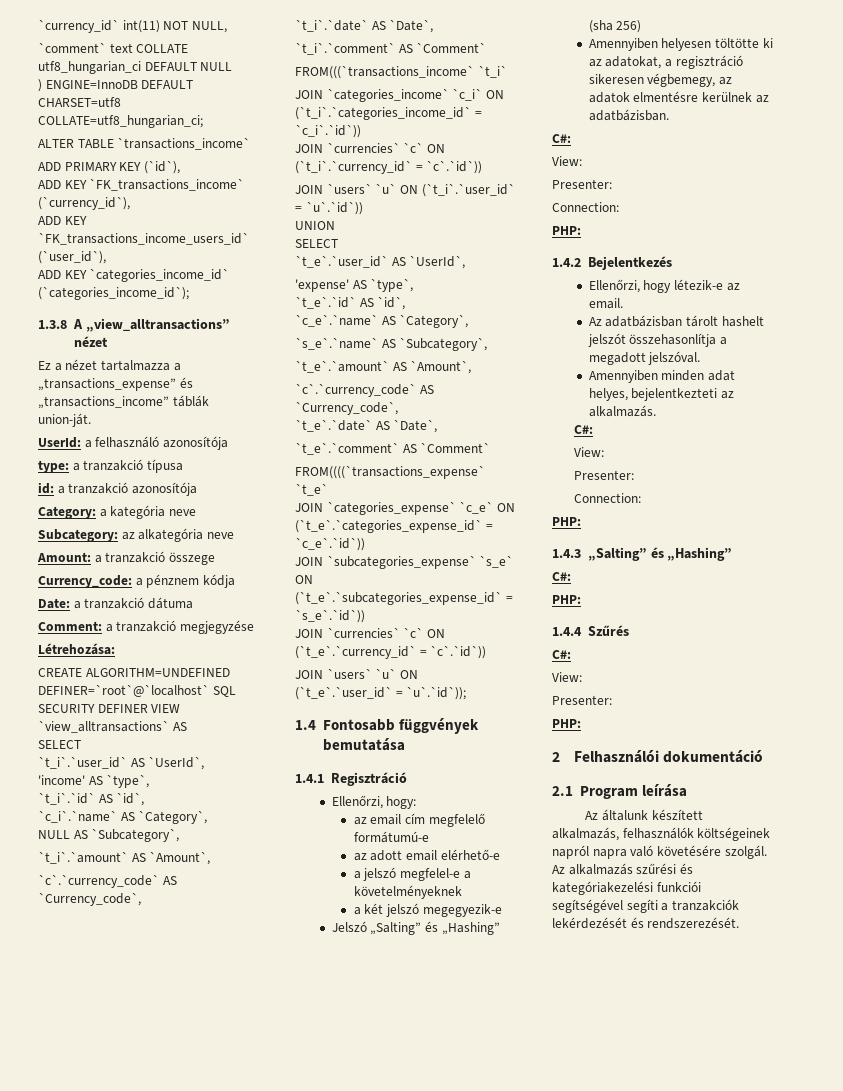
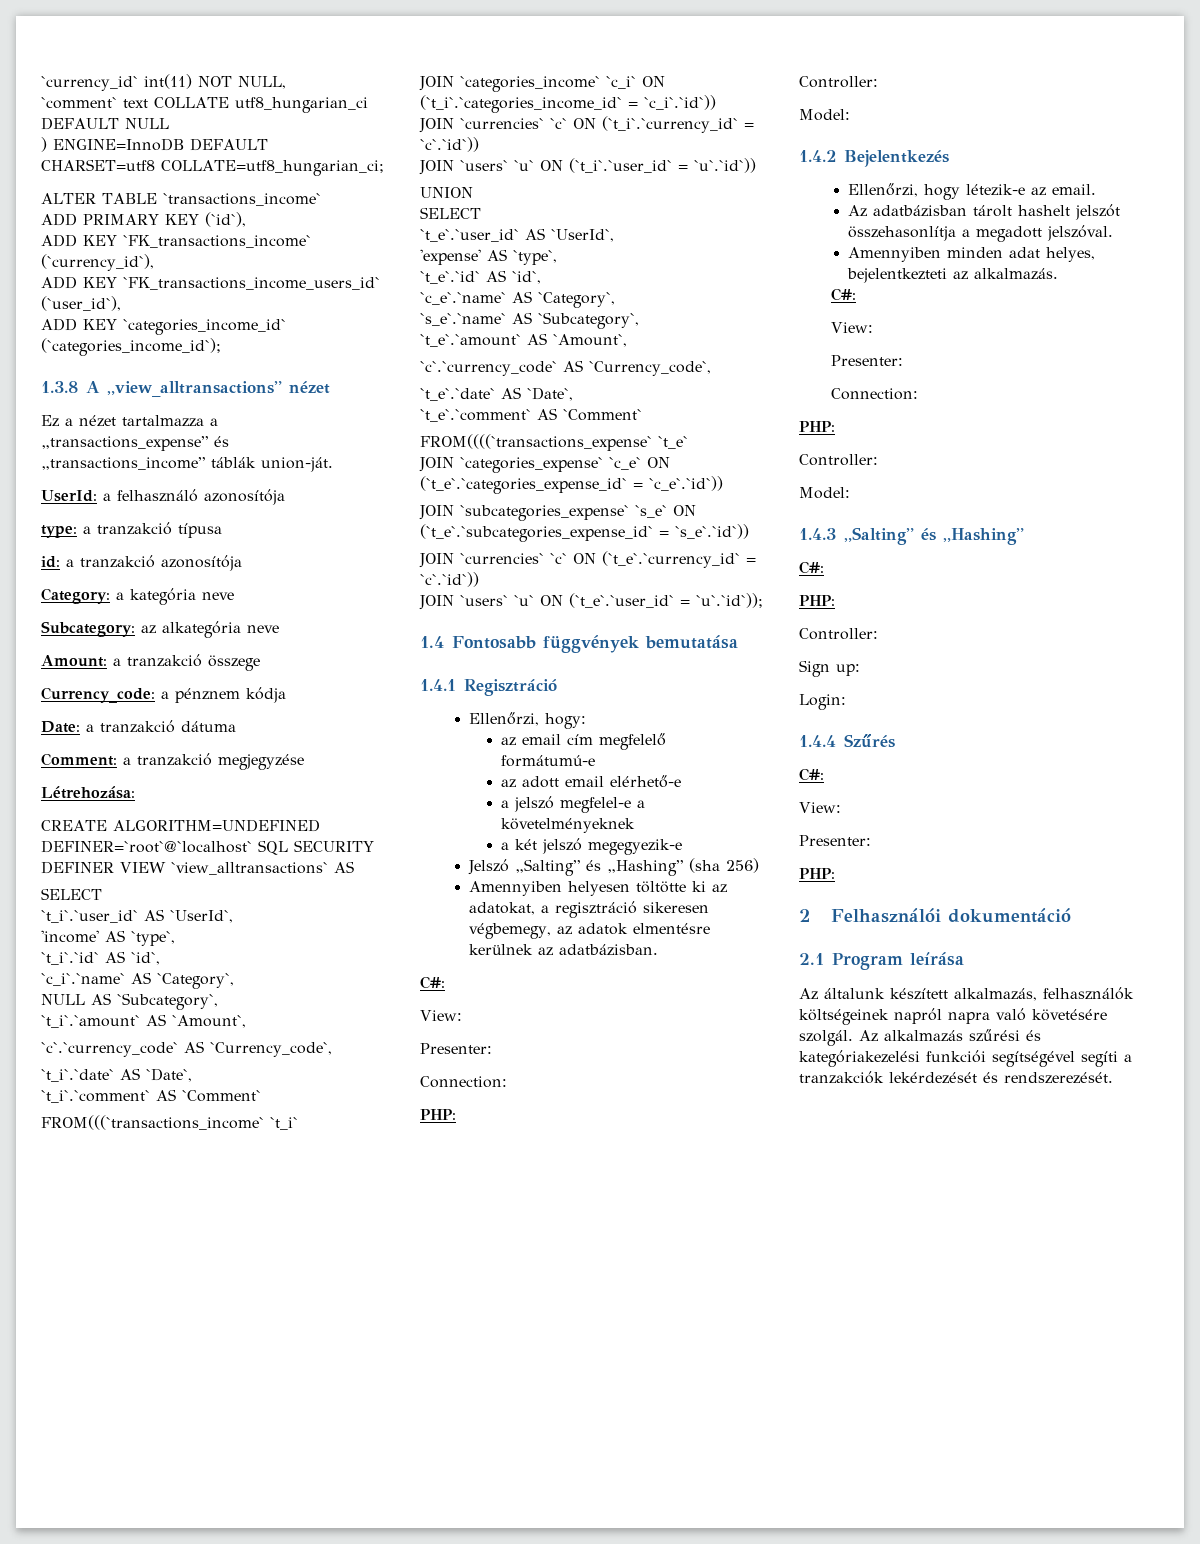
(581, 230) none -> [799,76,878,88] [799,109,850,121] // Controller: // Model:
(581, 521) none -> [799,454,878,466] [799,487,850,499] // Controller: // Model:
(581, 599) none -> [799,628,878,640] [799,660,860,677] [799,694,846,710] // Controller: // Sign up: // Login:

